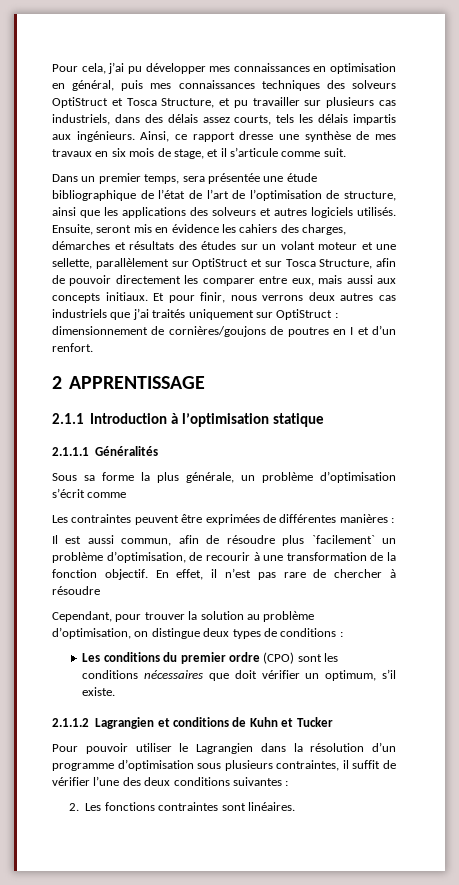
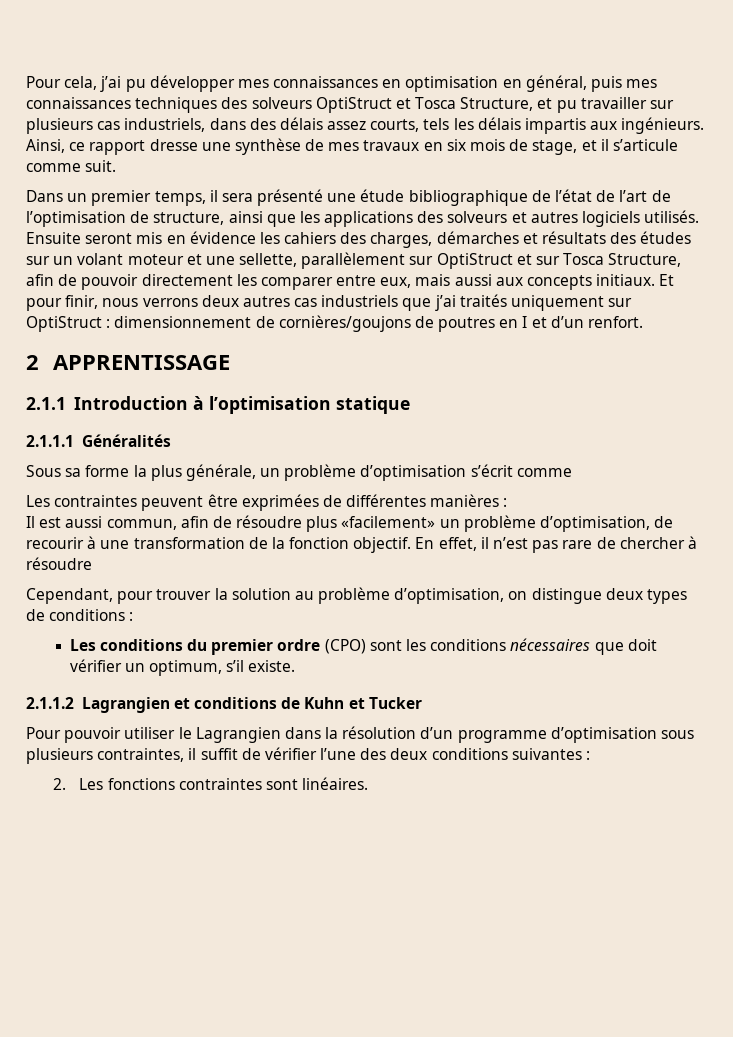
[182,173,260,184] sera présentée -> [209,189,324,206] il sera présenté
[52,224,93,235] Ensuite, -> [26,232,81,244] Ensuite
[311,535,375,544] `facilement` -> [341,516,436,528] «facilement»

